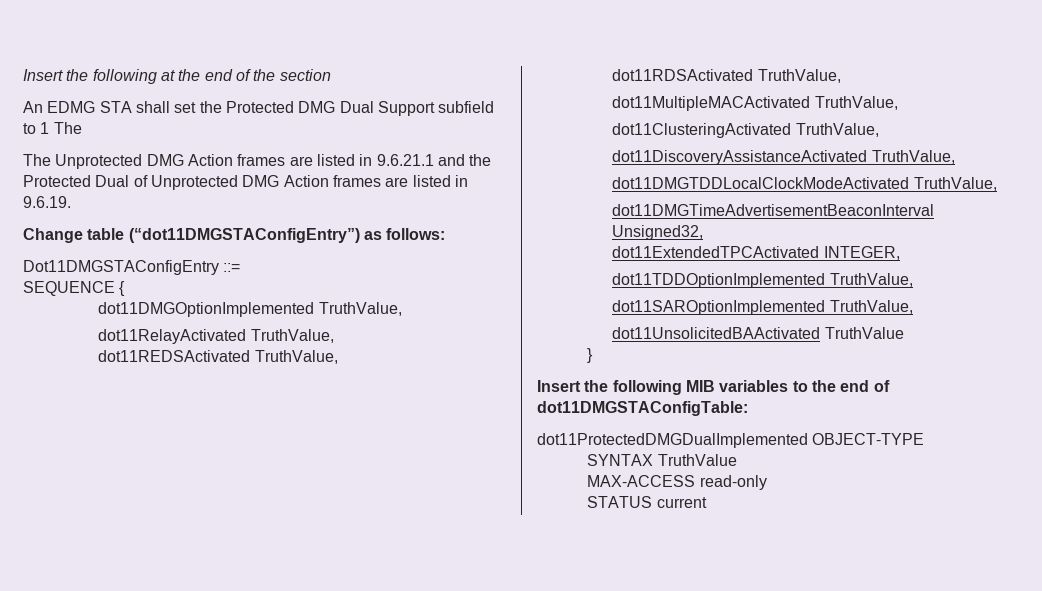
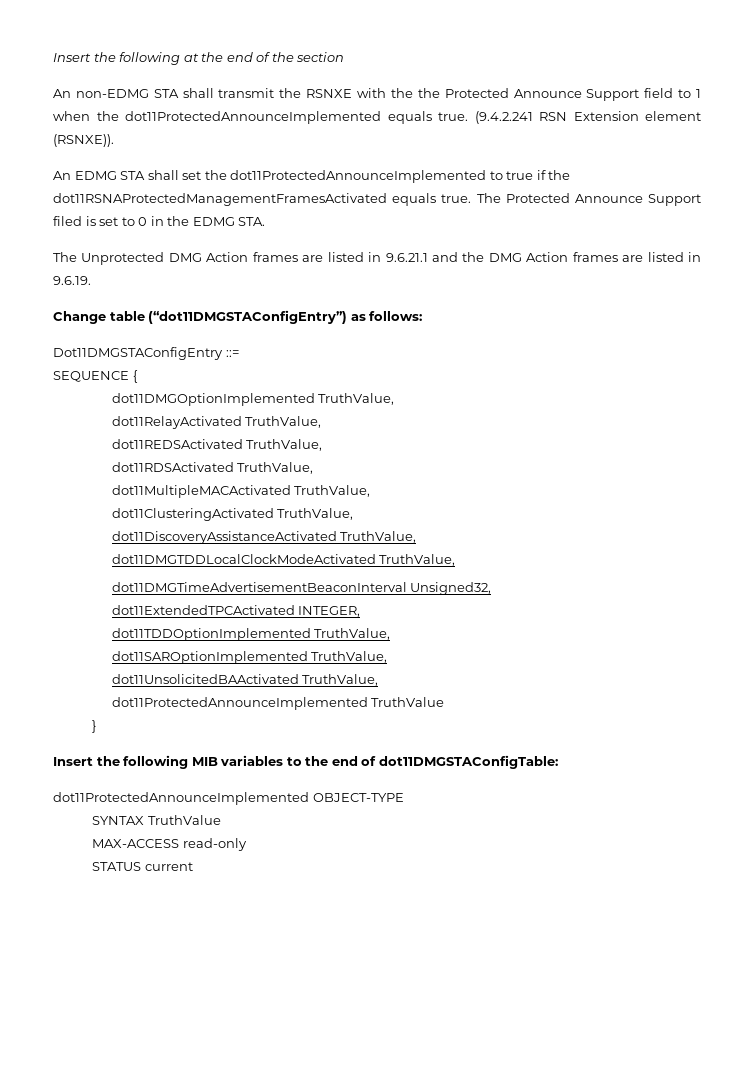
(331, 75) none -> [53,88,702,101] [53,111,701,124] [53,134,114,147] // An non-EDMG STA shall transmit the RSNXE with the the Protected Announce Support field to 1 when the dot11ProtectedAnnounceImplemented equals true. (9.4.2.241 RSN Extension element (RSNXE)).
[225,101,495,116] [23,122,82,134] Protected DMG Dual Support subfield to 1 The -> [230,170,571,183] [53,193,701,206] [53,216,266,226] dot11ProtectedAnnounceImplemented to true if the dot11RSNAProtectedManagementFramesActivated equals true. The Protected Announce Support filed is set to 0 in the EDMG STA.
[23,175,238,190] Protected Dual of Unprotected -> (485, 257) none
(821, 333) none -> [302,674,379,686] [111,697,368,710] TruthValue, // dot11ProtectedAnnounceImplemented
[537,433,808,448] dot11ProtectedDMGDualImplemented -> [53,792,309,805] dot11ProtectedAnnounceImplemented

